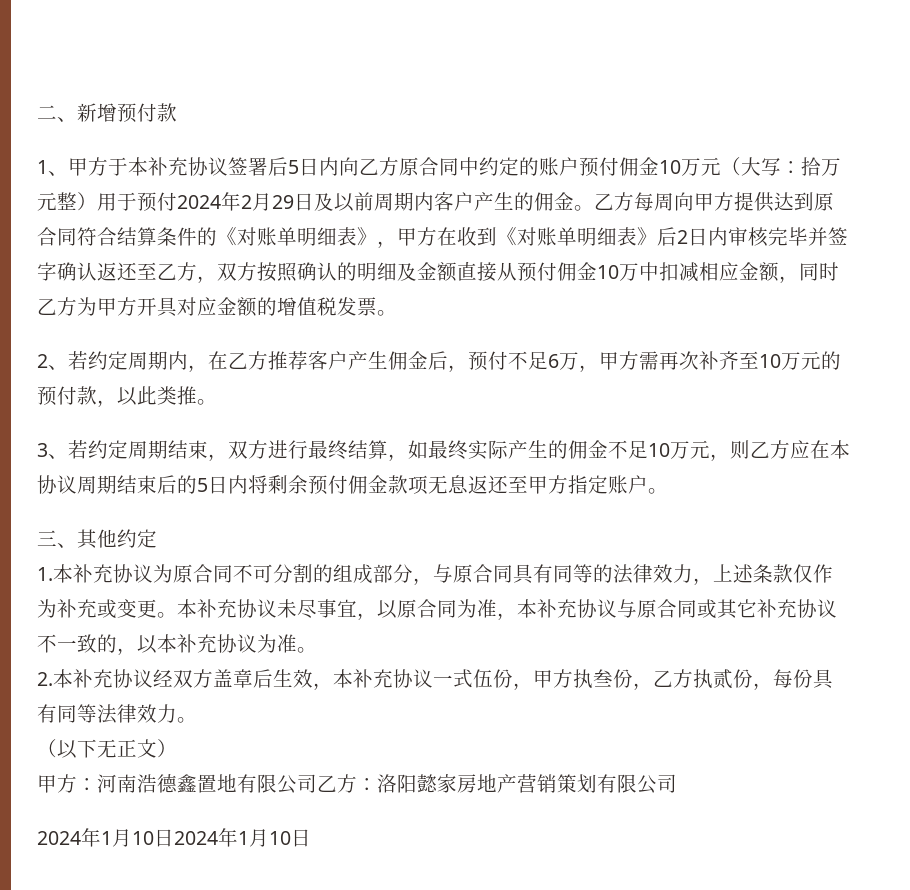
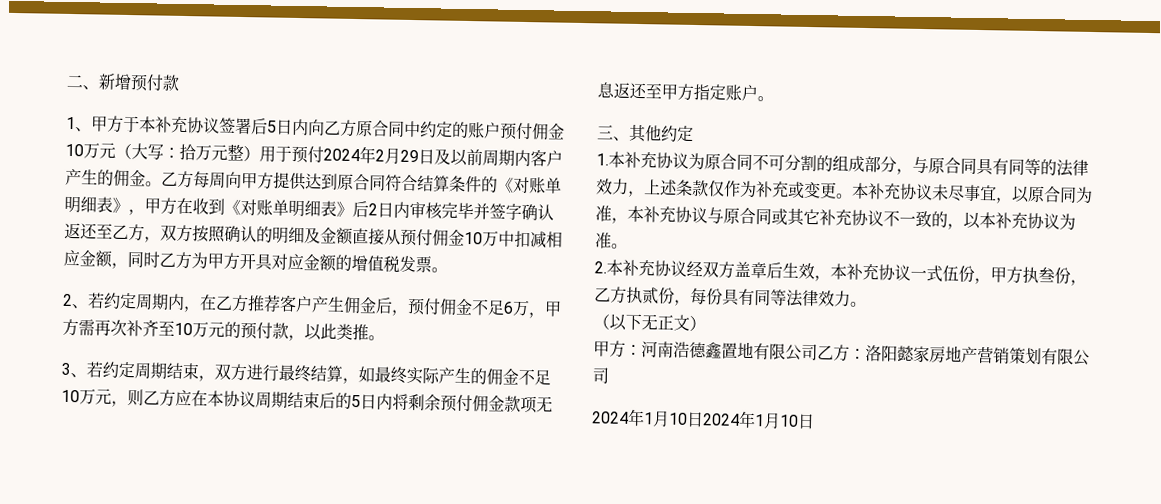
(508, 360) none -> [439,298,473,316] 佣金

